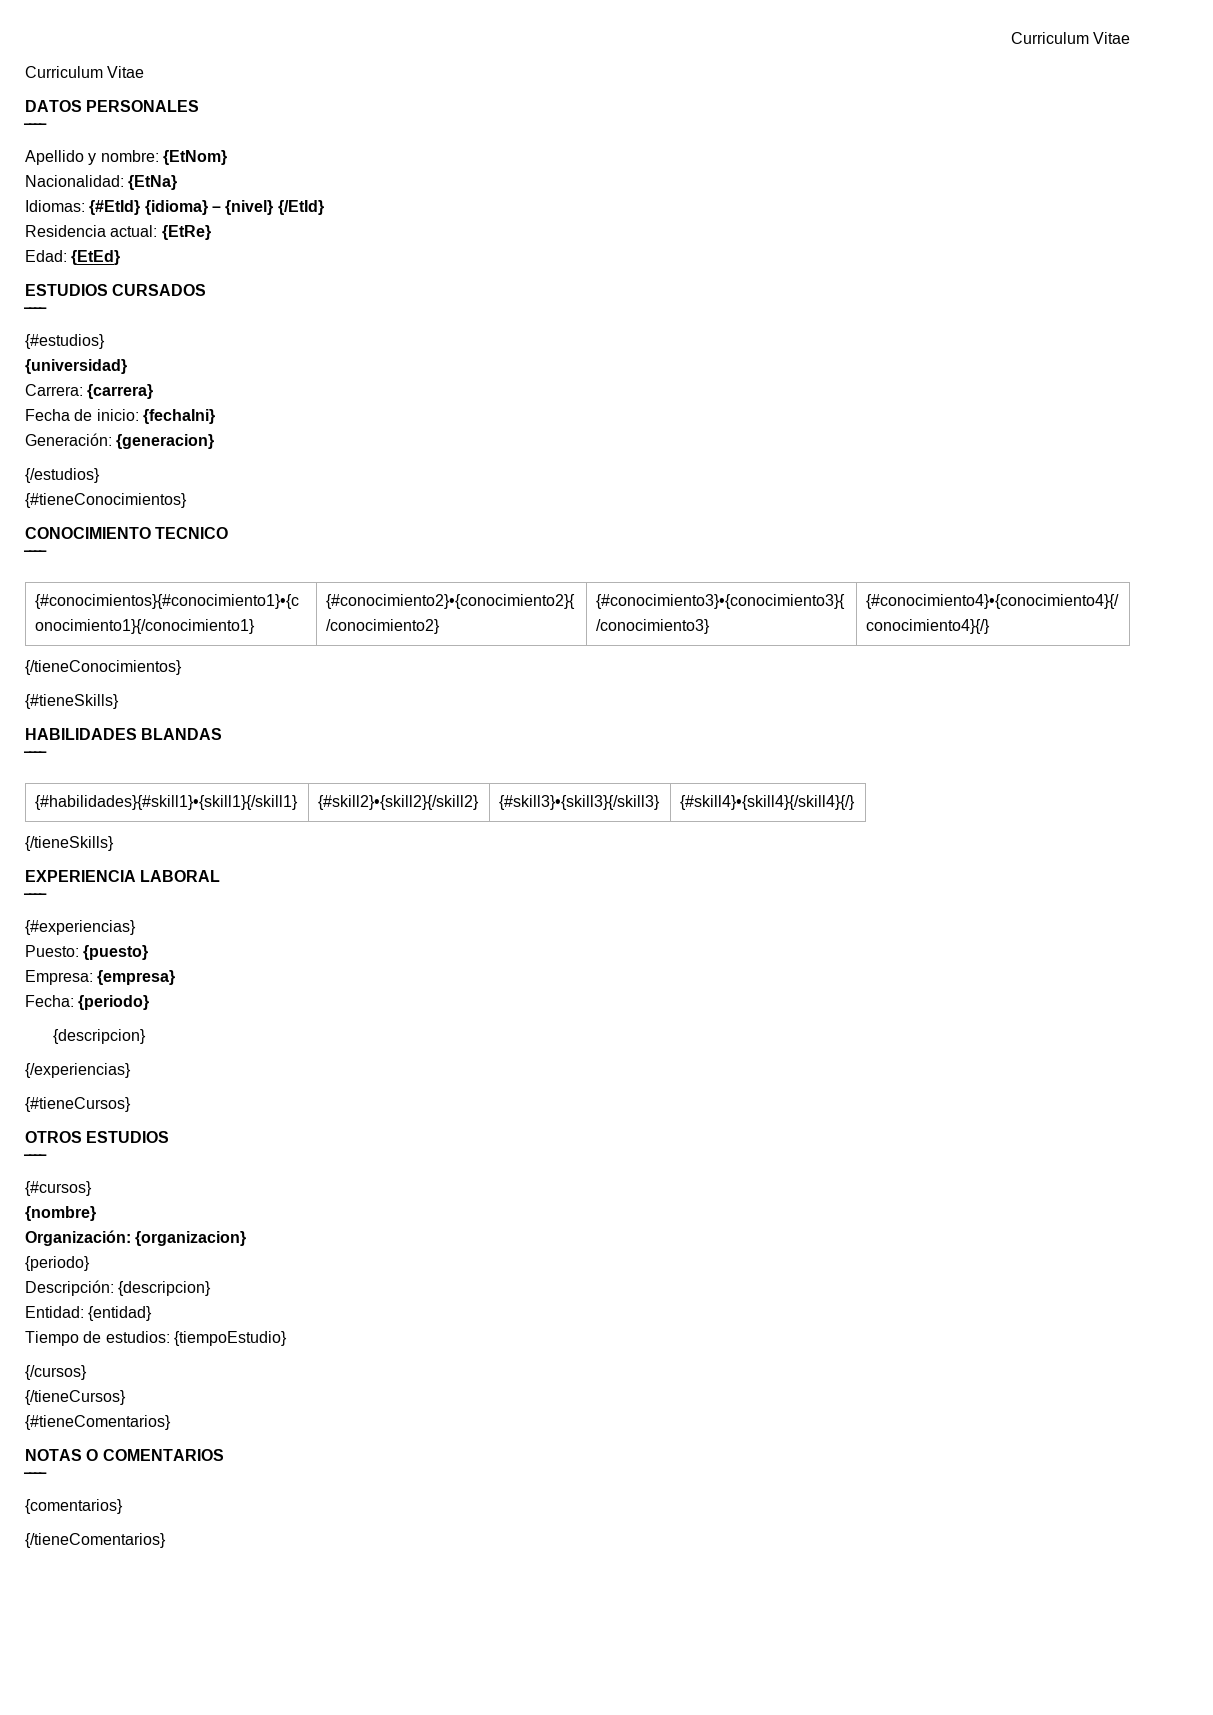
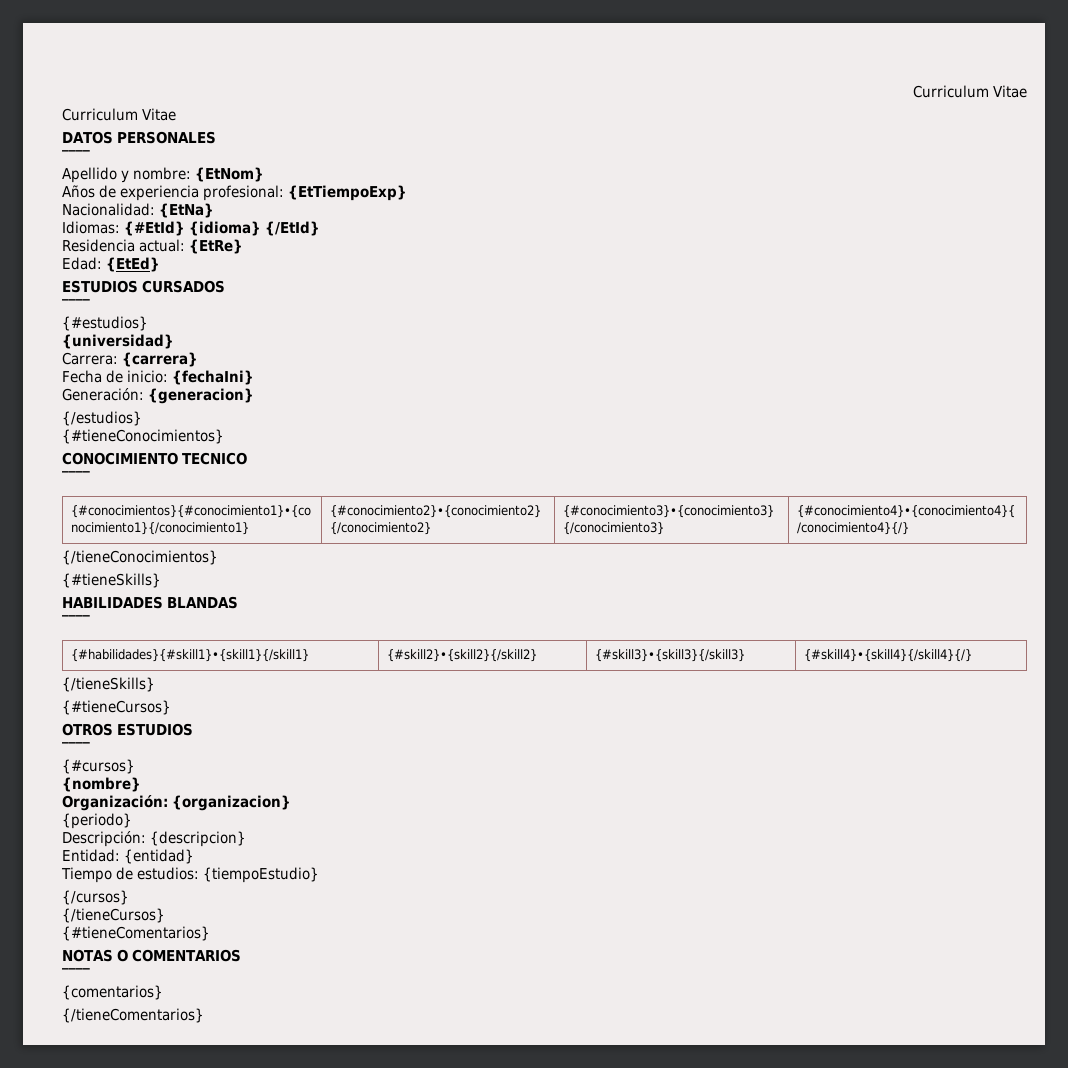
(227, 157) none -> [62,185,407,201] // Años de experiencia profesional: {EtTiempoExp}
[211,200,274,215] – {nivel} -> (261, 228) none
[25,870,221,882] [23,893,47,907] [25,920,136,935] [25,945,149,960] [25,970,176,985] [25,995,150,1010] [52,1029,146,1044] [25,1063,131,1078] // EXPERIENCIA LABORAL // ‾‾‾‾ // {#experiencias} // Puesto: {puesto} // Empresa: {empresa} // Fecha: {periodo} // {descripcion} // {/experiencias} -> (155, 684) none

